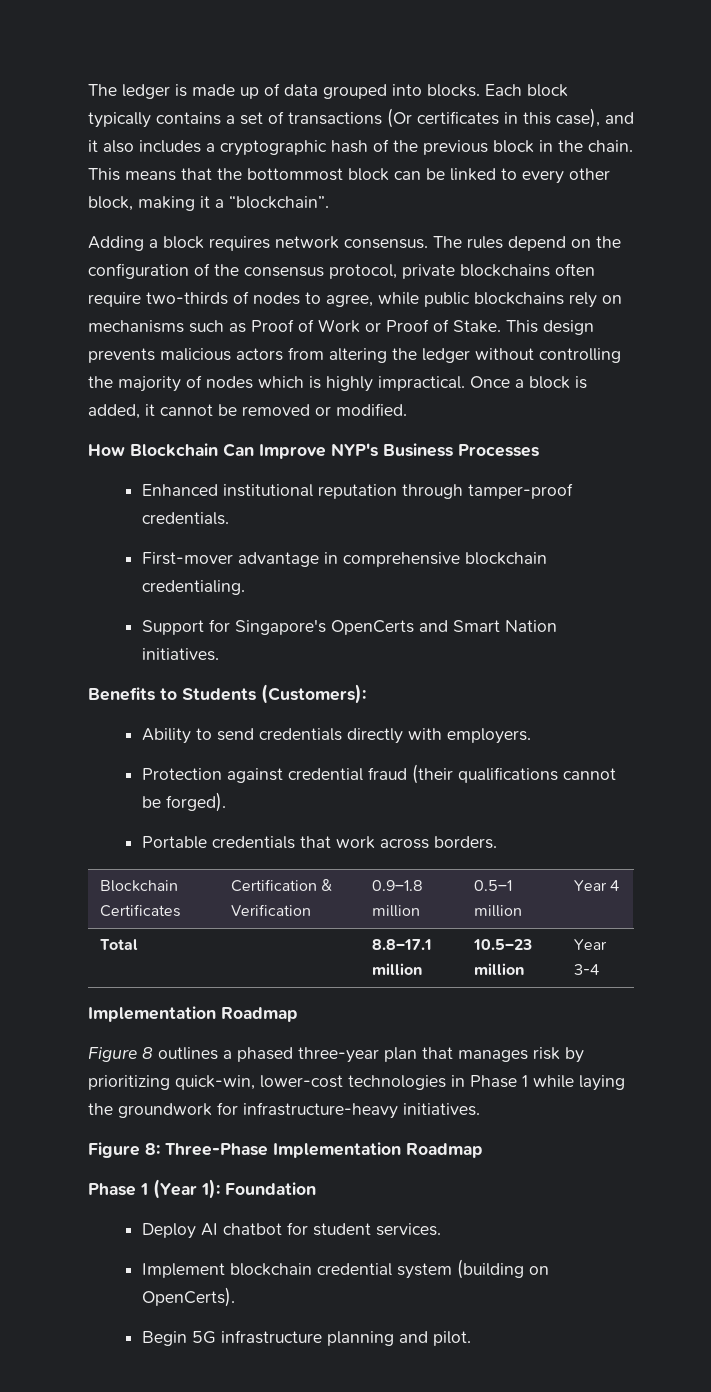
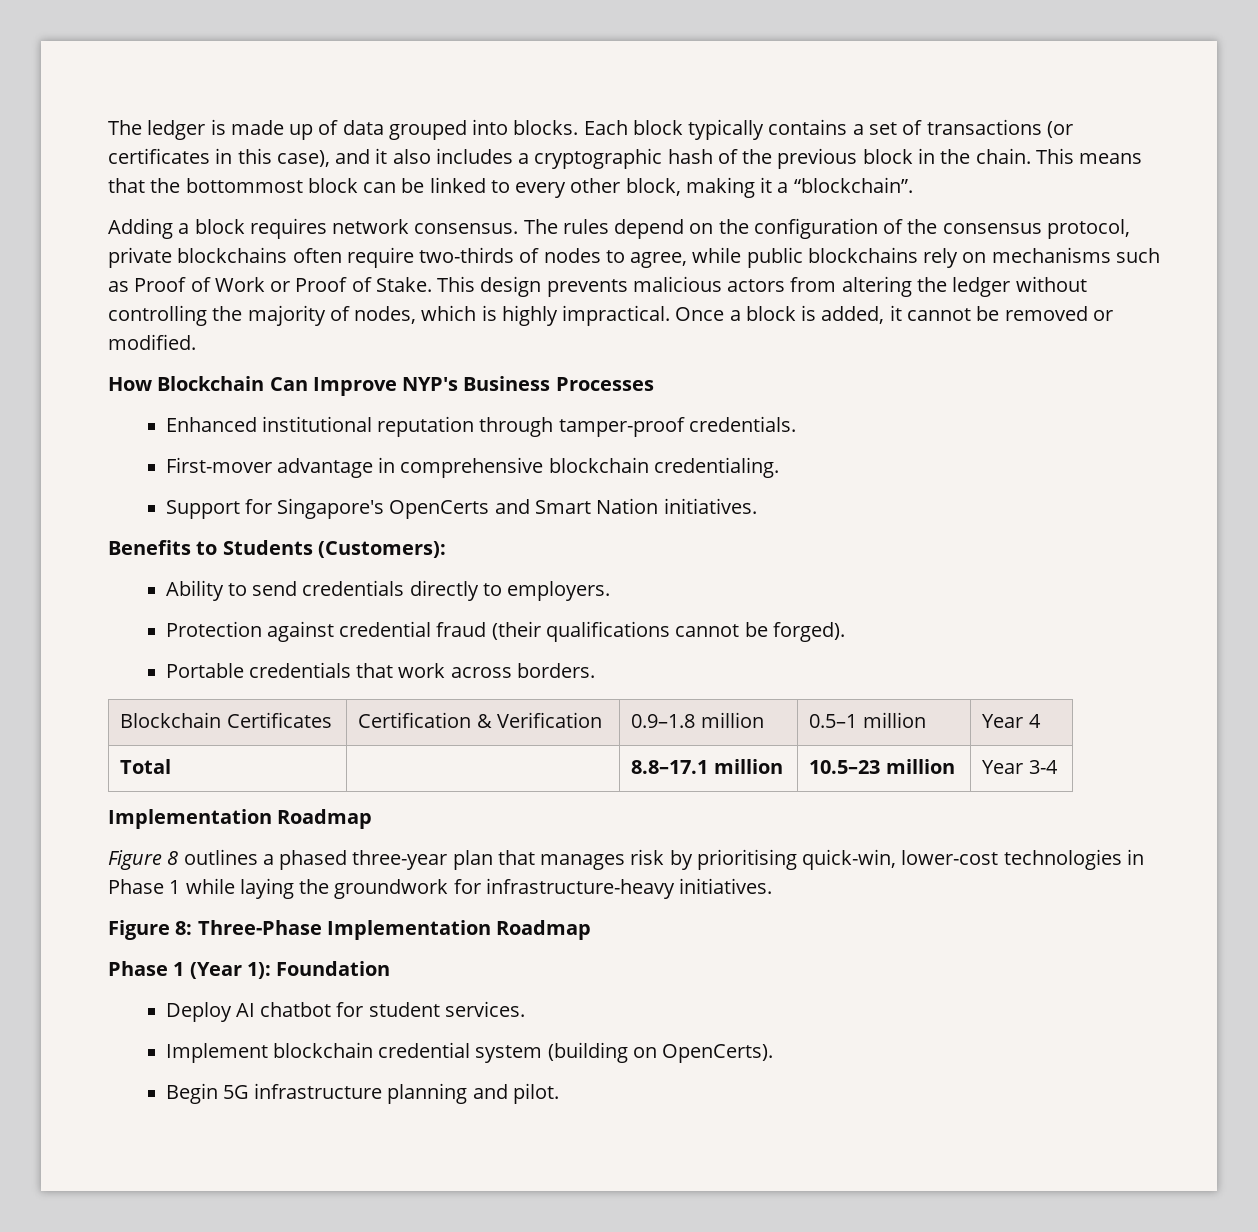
[387,108,412,128] (Or -> [1046,121,1073,138] (or
[206,376,253,389] nodes -> [354,306,417,324] nodes,
[408,728,443,740] with -> [482,583,502,596] to
[88,1075,170,1090] prioritizing -> [696,849,797,870] prioritising

